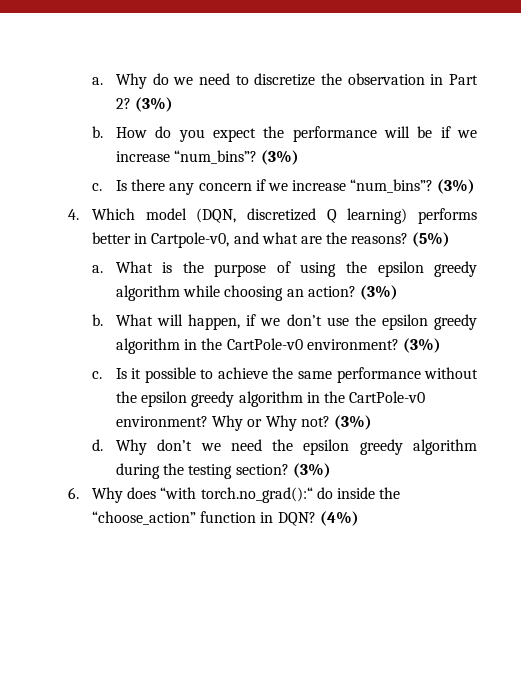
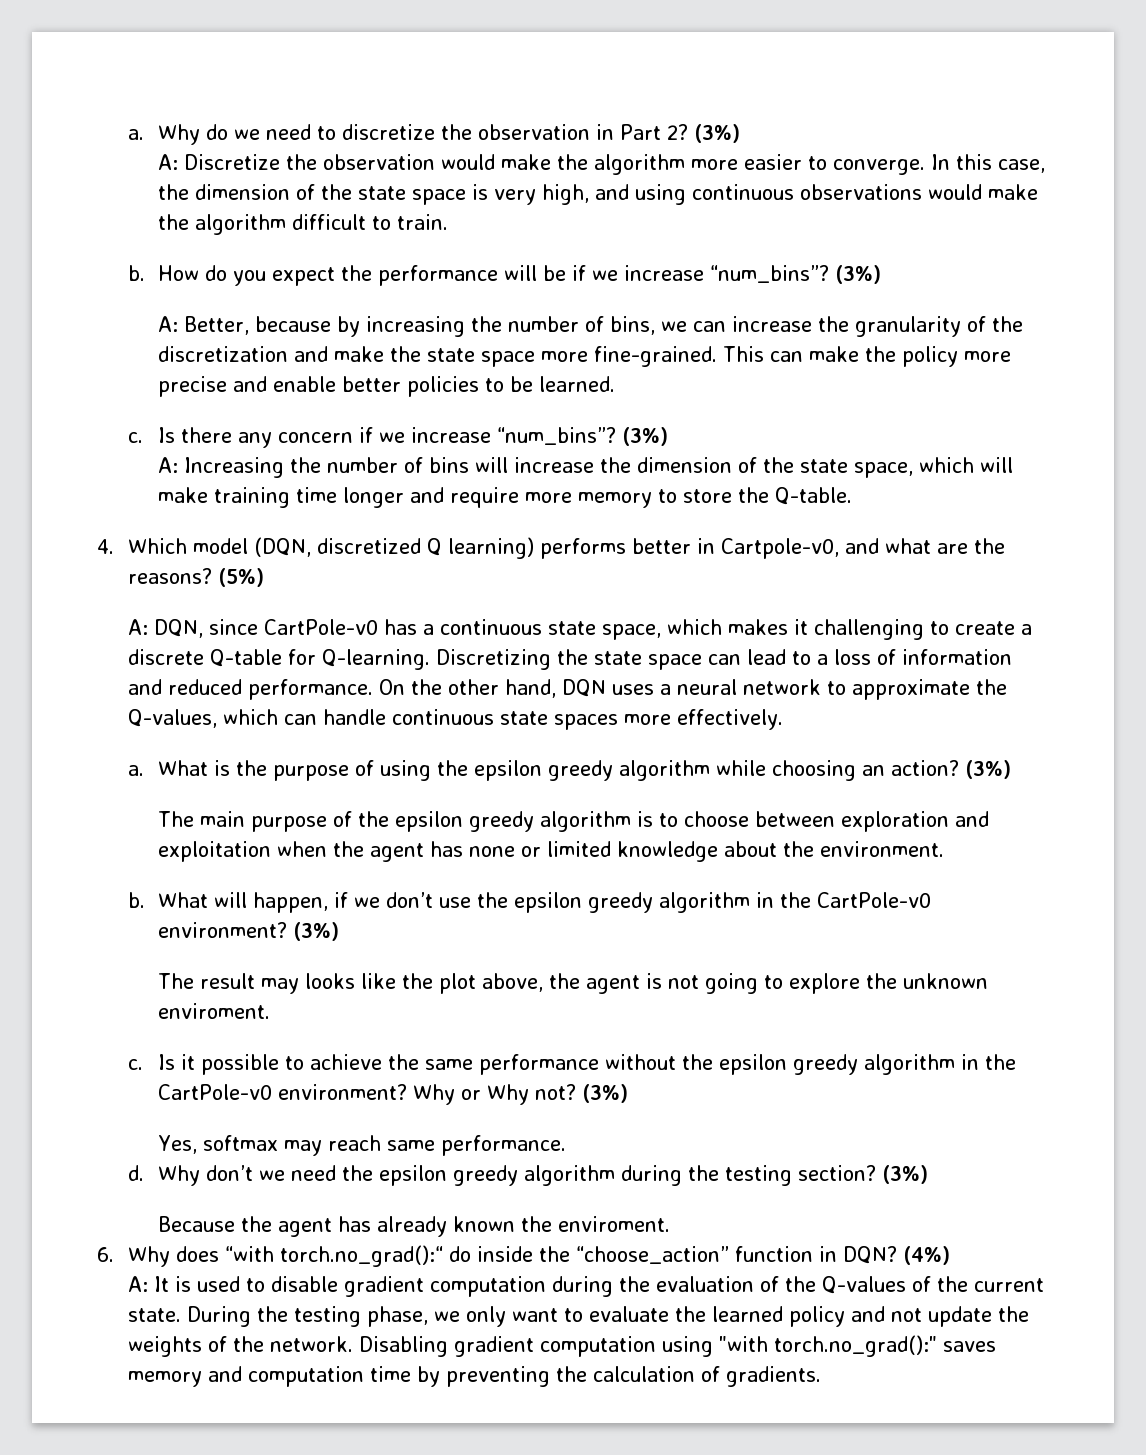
(174, 104) none -> [158,154,1046,175] [158,184,1039,205] [158,214,449,235] // A: Discretize the observation would make the algorithm more easier to converge. In this case, the dimension of the state space is very high, and using continuous observations would make the algorithm difficult to train.
(300, 157) none -> [158,316,1024,337] [158,346,1012,367] [158,376,616,397] // A: Better, because by increasing the number of bins, we can increase the granularity of the discretization and make the state space more fine-grained. This can make the policy more precise and enable better policies to be learned.
(476, 186) none -> [158,457,1014,478] [158,487,853,508] // A: Increasing the number of bins will increase the dimension of the state space, which will make training time longer and require more memory to store the Q-table.
(451, 239) none -> [127,619,1032,640] [127,649,1012,670] [127,679,1007,700] [127,709,783,730] // A: DQN, since CartPole-v0 has a continuous state space, which makes it challenging to create a discrete Q-table for Q-learning. Discretizing the state space can lead to a loss of information and reduced performance. On the other hand, DQN uses a neural network to approximate the Q-values, which can handle continuous state spaces more effectively.
(398, 292) none -> [158,811,990,832] [158,841,945,862] // The main purpose of the epsilon greedy algorithm is to choose between exploration and exploitation when the agent has none or limited knowledge about the environment.
(441, 345) none -> [158,973,989,994] [158,1003,271,1019] // The result may looks like the plot above, the agent is not going to explore the unknown enviroment.
(372, 422) none -> [158,1135,567,1156] // Yes, softmax may reach same performance.
(331, 470) none -> [158,1216,671,1237] // Because the agent has already known the enviroment.
(359, 518) none -> [127,1276,1044,1297] [127,1306,1029,1327] [127,1335,996,1357] [127,1366,821,1387] // A: It is used to disable gradient computation during the evaluation of the Q-values of the current state. During the testing phase, we only want to evaluate the learned policy and not update the weights of the network. Disabling gradient computation using "with torch.no_grad():" saves memory and computation time by preventing the calculation of gradients.

